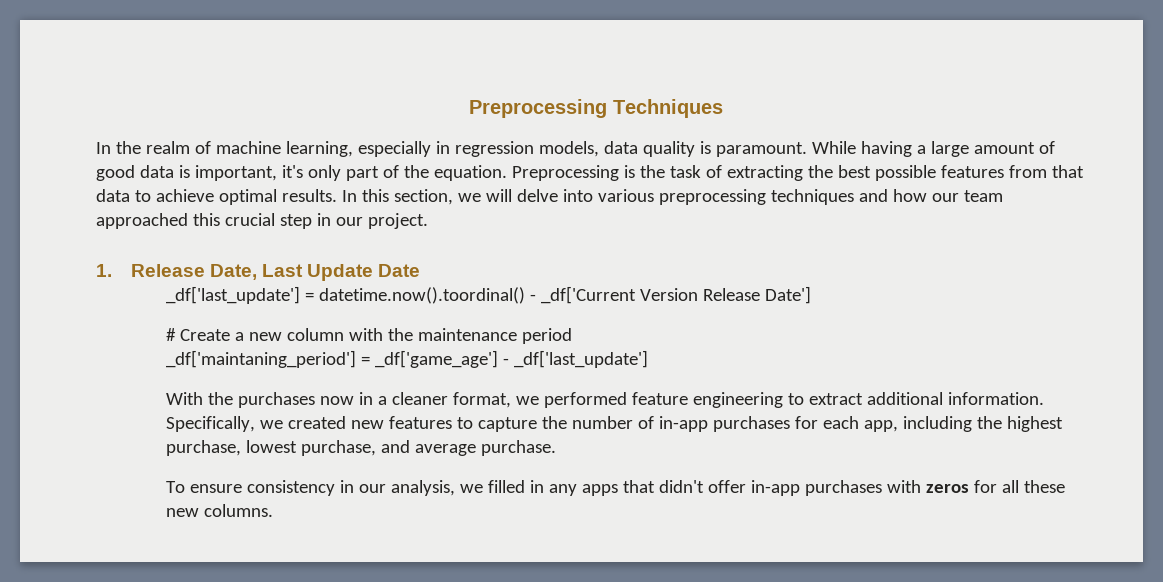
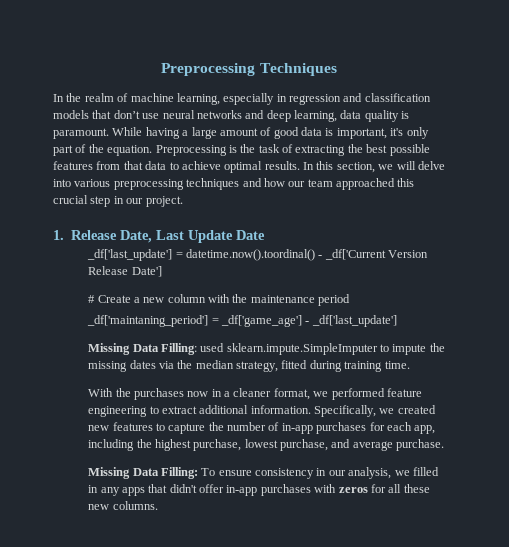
[538,141,599,157] models, -> [343,93,431,102] [53,110,337,122] and classification models that don’t use neural networks and deep learning,
(648, 359) none -> [88,343,445,355] [88,360,410,372] // Missing Data Filling: used sklearn.impute.SimpleImputer to impute the missing dates via the median strategy, fitted during training time.
(556, 448) none -> [88,467,198,479] Missing Data Filling:

